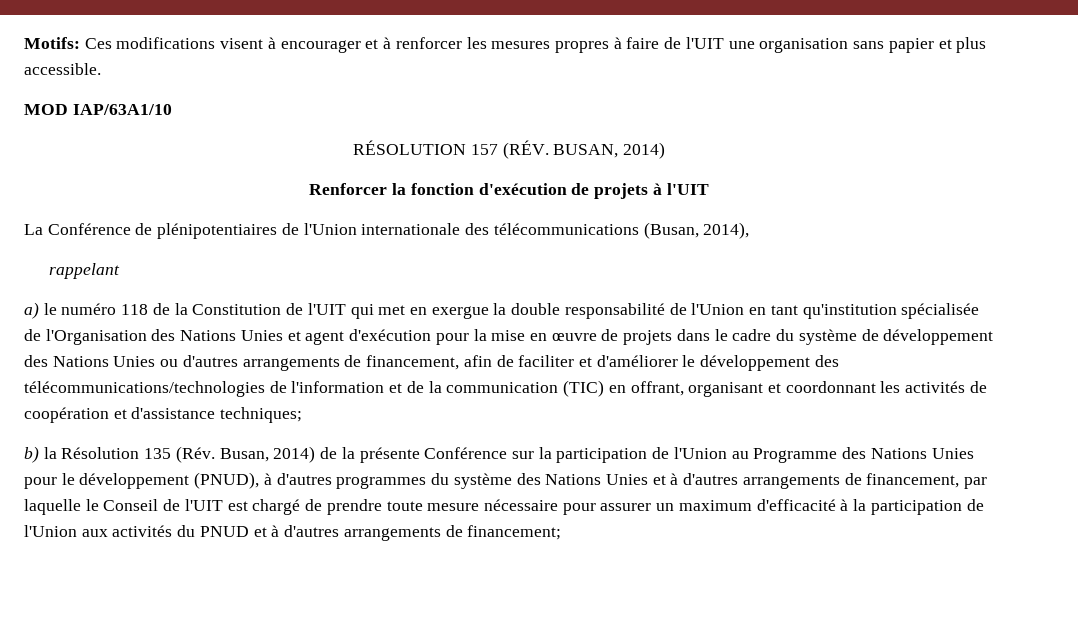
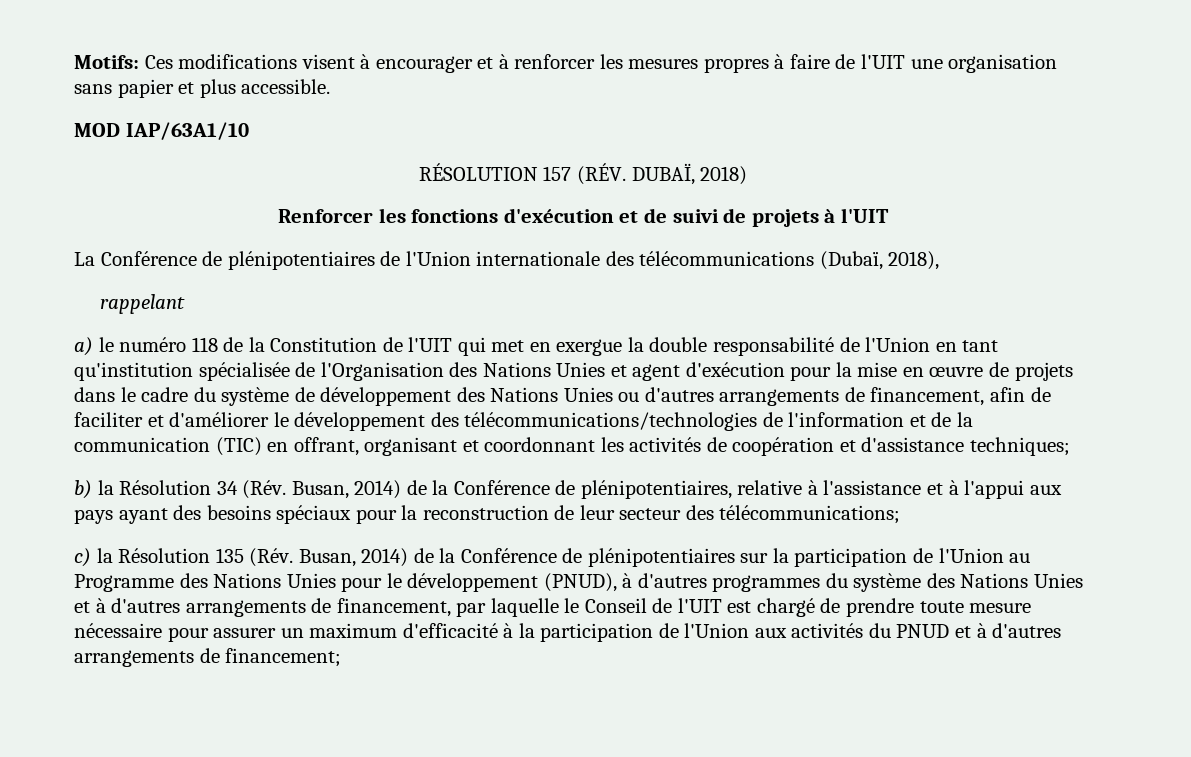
[553,142,665,159] BUSAN, 2014) -> [631,163,748,185] DUBAÏ, 2018)
[392,183,567,195] la fonction d'exécution -> [378,208,719,223] les fonctions d'exécution et de suivi
[643,222,750,239] (Busan, 2014), -> [819,251,940,270] (Dubaï, 2018),
(140, 453) none -> [216,480,1062,499] [74,505,901,524] [74,548,211,567] 34 (Rév. Busan, 2014) de la Conférence de plénipotentiaires, relative à l'assistance et à l'appui aux pays ayant des besoins spéciaux pour la reconstruction de leur secteur des télécommunications; // c) la Résolution
[359,447,508,463] présente Conférence -> [460,548,735,567] Conférence de plénipotentiaires

